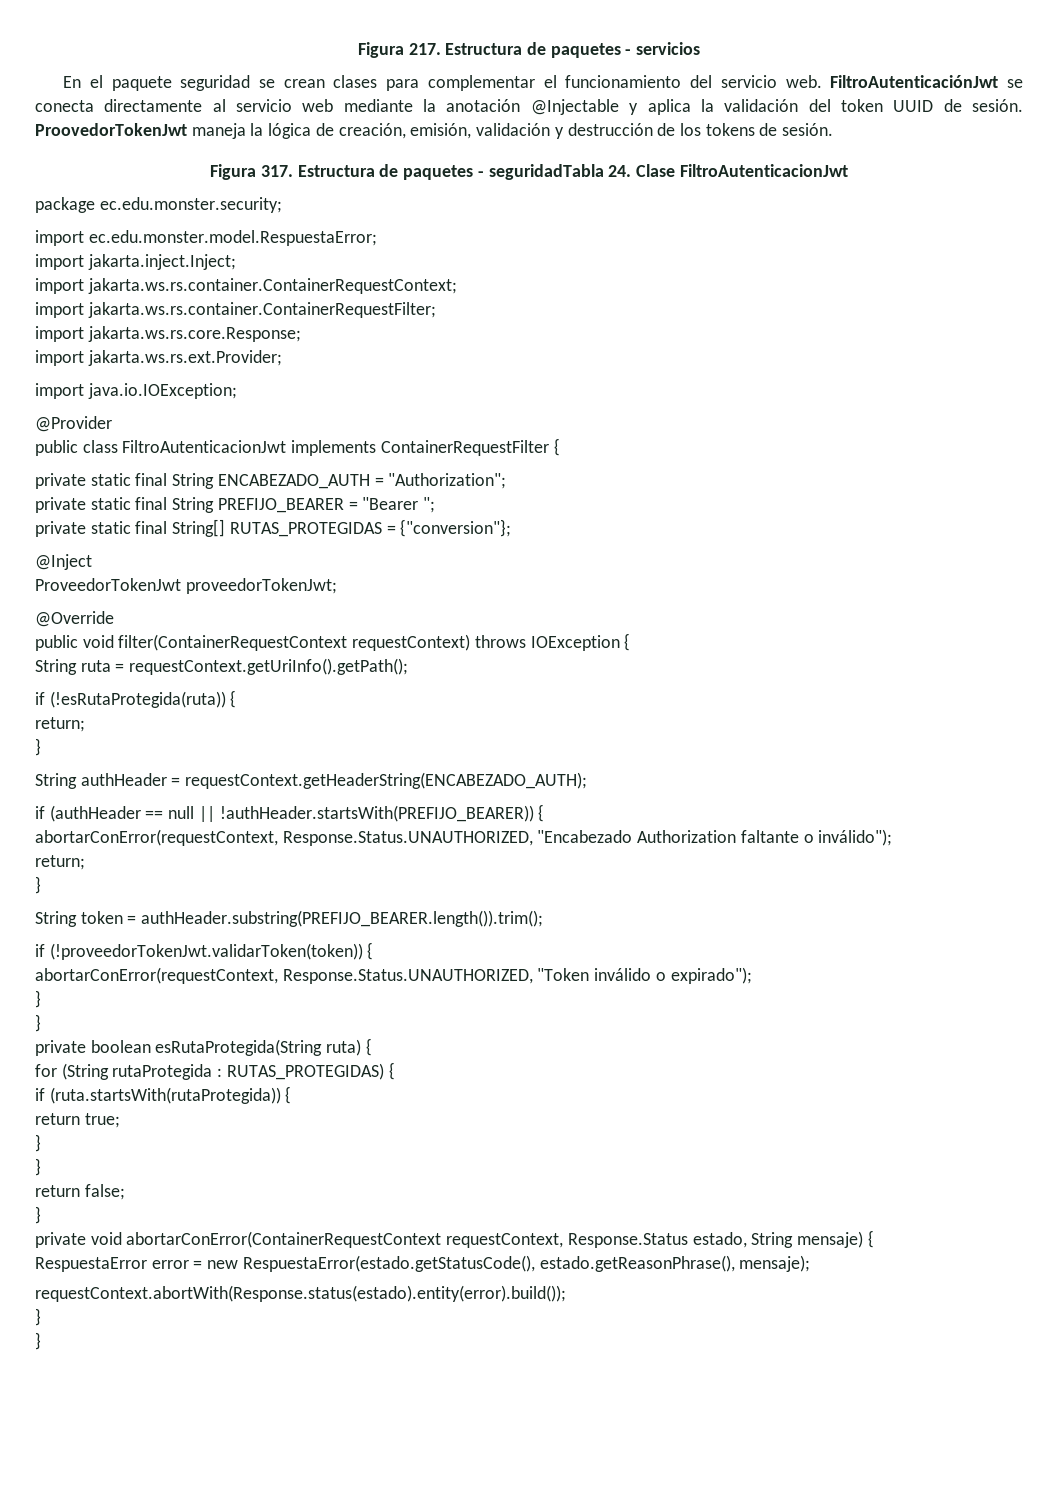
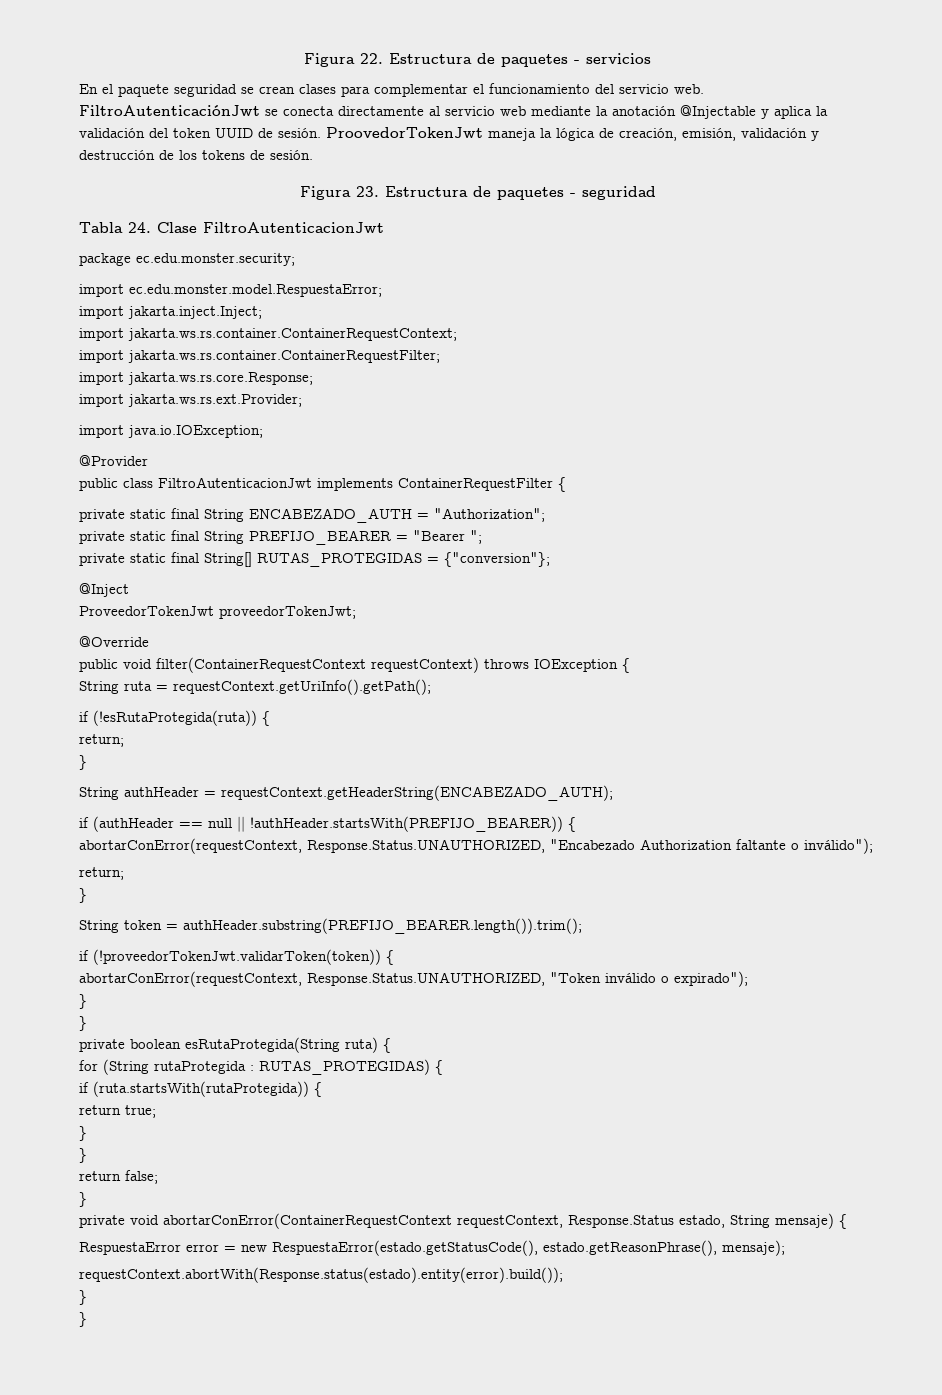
[357,42,441,58] Figura 217. -> [304,53,383,67] Figura 22.
[260,164,604,180] 317. Estructura de paquetes - seguridadTabla -> [355,186,656,200] [79,222,123,233] 23. Estructura de paquetes - seguridad // Tabla

